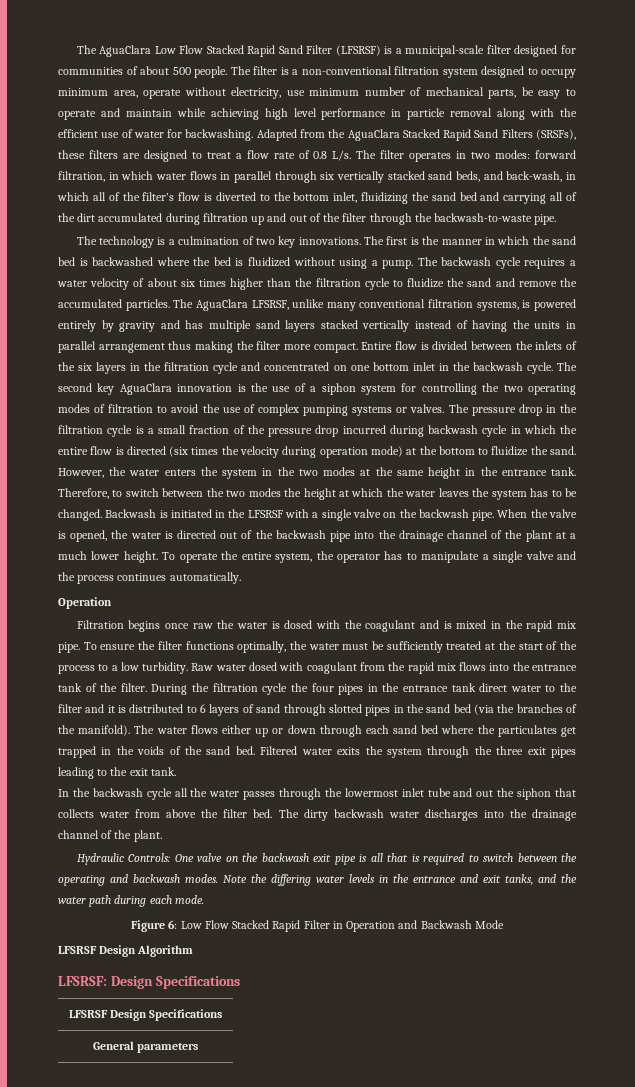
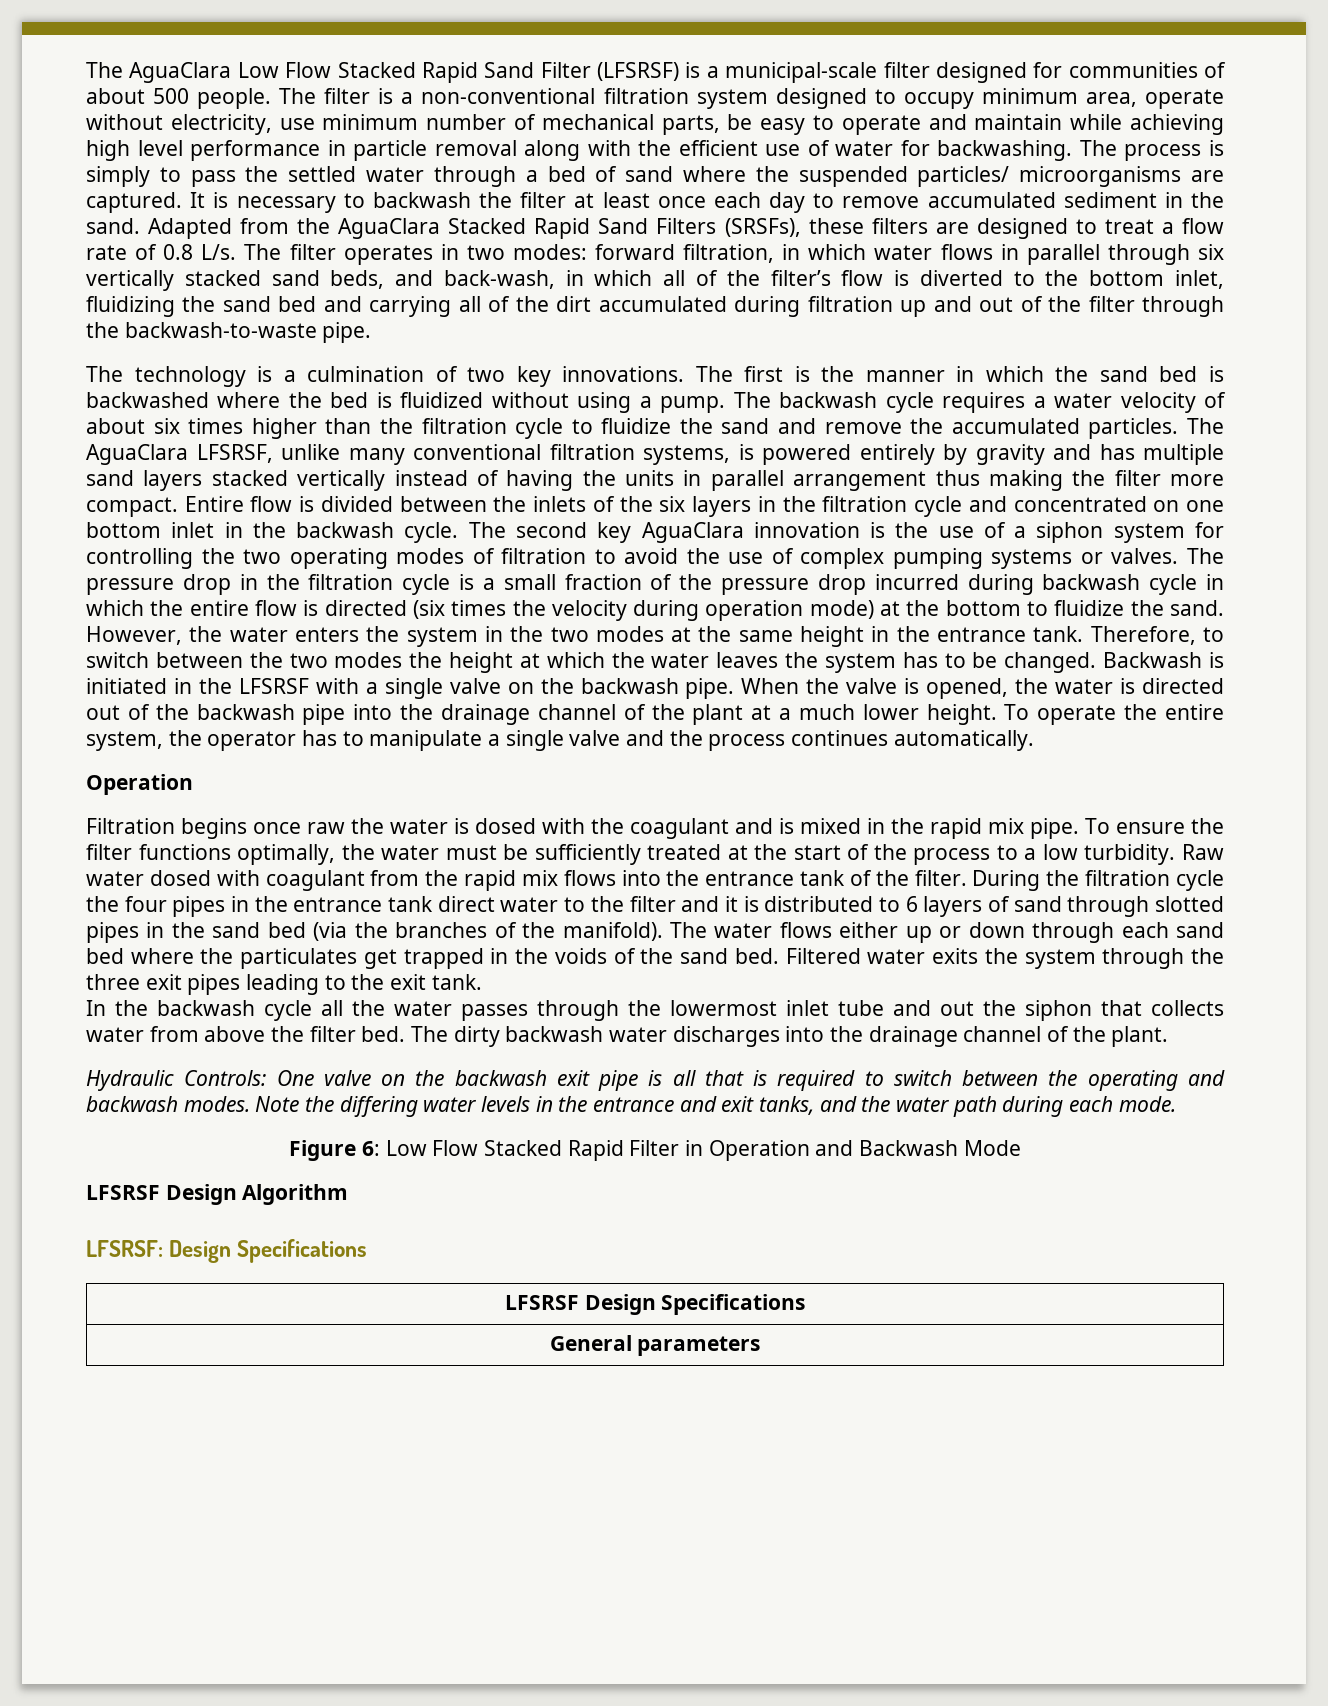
(254, 135) none -> [1079,140,1224,161] [86,166,1224,187] [86,192,1224,213] [86,218,140,234] The process is simply to pass the settled water through a bed of sand where the suspended particles/ microorganisms are captured. It is necessary to backwash the filter at least once each day to remove accumulated sediment in the sand.

